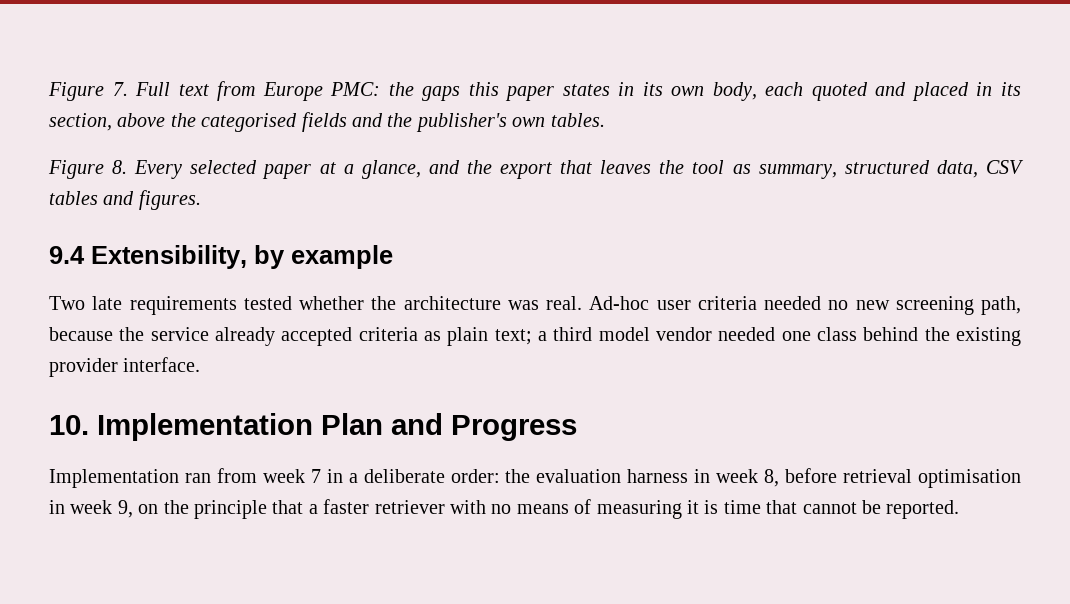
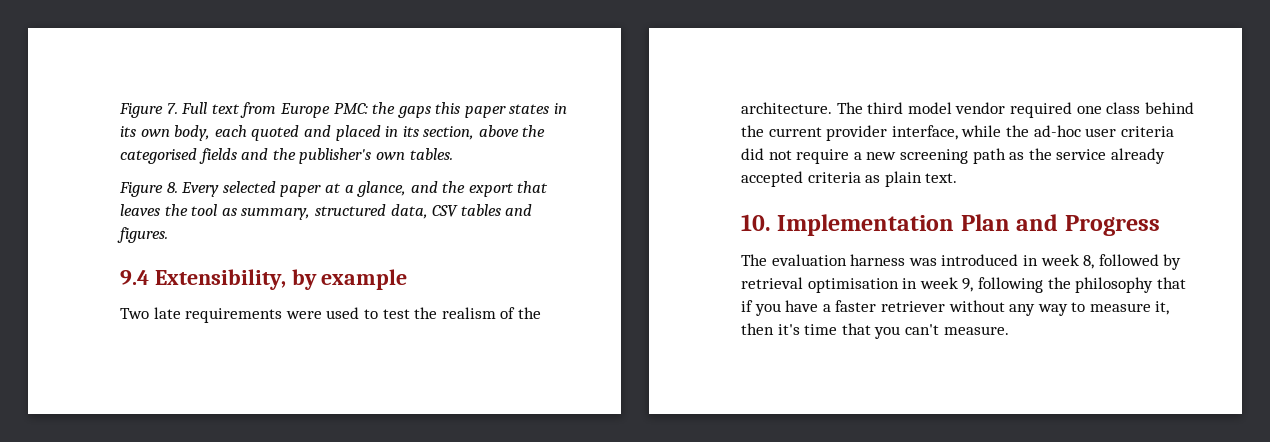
[243,296,1021,315] [49,327,113,341] tested whether the architecture was real. Ad-hoc user criteria needed no new screening path, because -> [285,307,541,319] [741,102,1194,118] [741,125,1174,141] [741,148,1025,164] were used to test the realism of the architecture. The third model vendor required one class behind the current provider interface, while the ad-hoc user criteria did not require a new screening path as
[494,327,1022,346] [49,357,201,377] text; a third model vendor needed one class behind the existing provider interface. -> [925,173,958,183] text.
[49,468,689,488] Implementation ran from week 7 in a deliberate order: the evaluation harness -> [741,254,1019,266] The evaluation harness was introduced
[785,468,838,483] before -> [1098,254,1182,270] followed by
[138,499,960,519] on the principle that a faster retriever with no means of measuring it is time that cannot be reported. -> [977,277,1186,293] [741,300,1170,316] [741,323,1009,339] following the philosophy that if you have a faster retriever without any way to measure it, then it's time that you can't measure.

